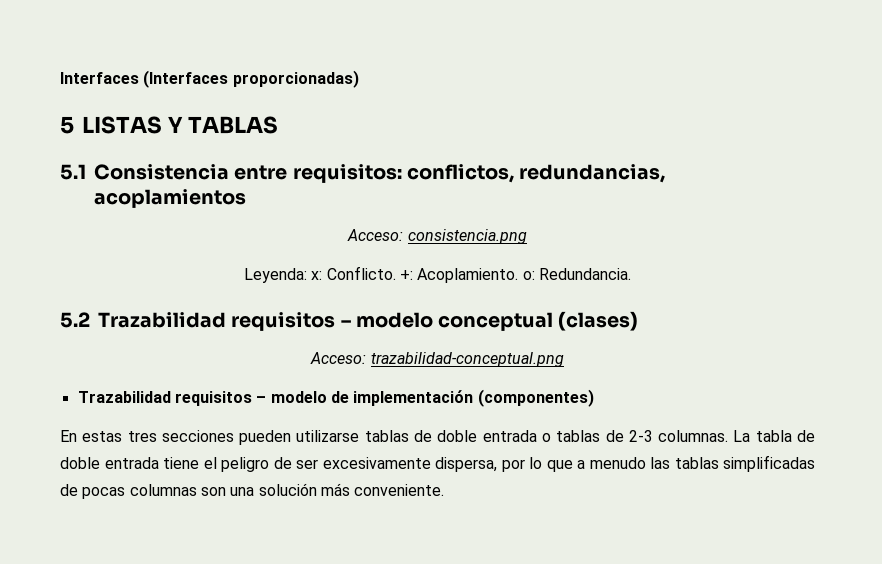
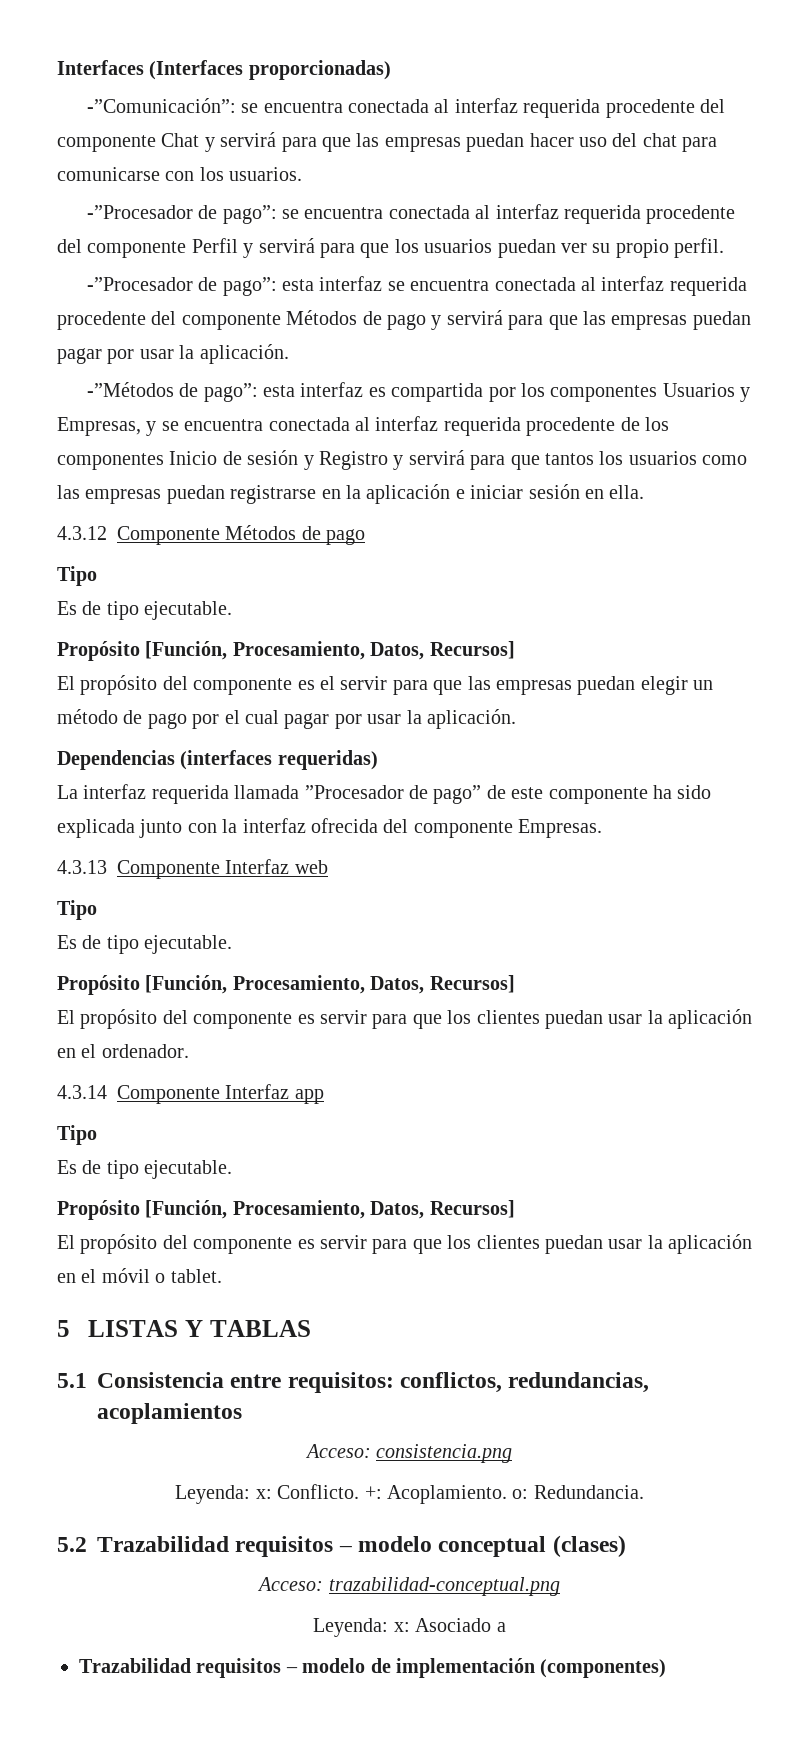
(359, 79) none -> [86,98,725,118] [57,132,718,152] [57,167,303,181] [86,204,736,224] [57,238,725,258] [86,276,747,296] [57,310,751,330] [57,344,289,364] [86,382,751,402] [57,416,669,436] [57,450,748,470] [57,484,645,504] [57,525,366,545] [57,566,97,586] [57,601,233,620] [57,641,515,661] [57,675,714,695] [57,709,516,729] [57,750,378,770] [57,784,712,804] [57,818,603,838] [57,859,328,879] [57,900,97,920] [57,935,233,954] [57,975,515,995] [57,1009,753,1029] [57,1044,189,1058] [57,1084,324,1104] [57,1125,97,1145] [57,1160,233,1179] [57,1200,515,1220] [57,1234,753,1254] [57,1268,222,1283] // -”Comunicación”: se encuentra conectada al interfaz requerida procedente del componente Chat y servirá para que las empresas puedan hacer uso del chat para comunicarse con los usuarios. // -”Procesador de pago”: se encuentra conectada al interfaz requerida procedente del componente Perfil y servirá para que los usuarios puedan ver su propio perfil. // -”Procesador de pago”: esta interfaz se encuentra conectada al interfaz requerida procedente del componente Métodos de pago y servirá para que las empresas puedan pagar por usar la aplicación. // -”Métodos de pago”: esta interfaz es compartida por los componentes Usuarios y Empresas, y se encuentra conectada al interfaz requerida procedente de los componentes Inicio de sesión y Registro y servirá para que tantos los usuarios como las empresas puedan registrarse en la aplicación e iniciar sesión en ella. // 4.3.12 Componente Métodos de pago // Tipo // Es de tipo ejecutable. // Propósito [Función, Procesamiento, Datos, Recursos] // El propósito del componente es el servir para que las empresas puedan elegir un método de pago por el cual pagar por usar la aplicación. // Dependencias (interfaces requeridas) // La interfaz requerida llamada ”Procesador de pago” de este componente ha sido explicada junto con la interfaz ofrecida del componente Empresas. // 4.3.13 Componente Interfaz web // Tipo // Es de tipo ejecutable. // Propósito [Función, Procesamiento, Datos, Recursos] // El propósito del componente es servir para que los clientes puedan usar la aplicación en el ordenador. // 4.3.14 Componente Interfaz app // Tipo // Es de tipo ejecutable. // Propósito [Función, Procesamiento, Datos, Recursos] // El propósito del componente es servir para que los clientes puedan usar la aplicación en el móvil o tablet.
(564, 359) none -> [313,1618,506,1637] // Leyenda: x: Asociado a
[60,430,815,445] [60,455,815,472] [60,483,445,499] // En estas tres secciones pueden utilizarse tablas de doble entrada o tablas de 2-3 columnas. La tabla de doble entrada tiene el peligro de ser excesivamente dispersa, por lo que a menudo las tablas simplificadas de pocas columnas son una solución más conveniente. -> (667, 1668) none

